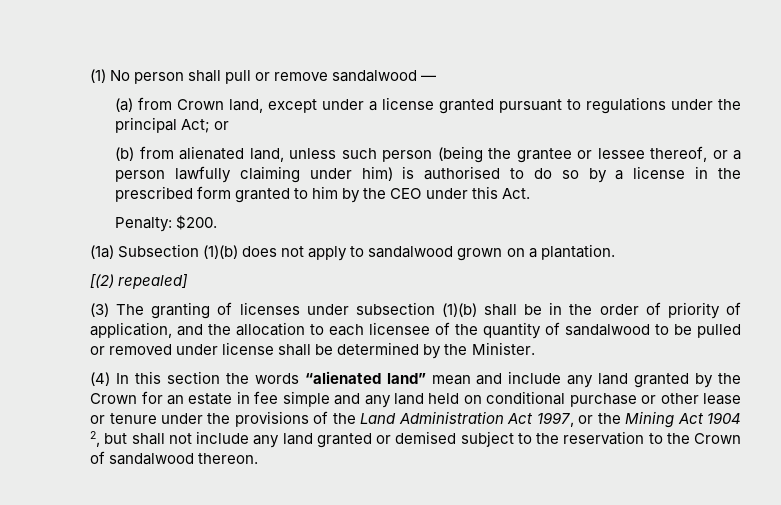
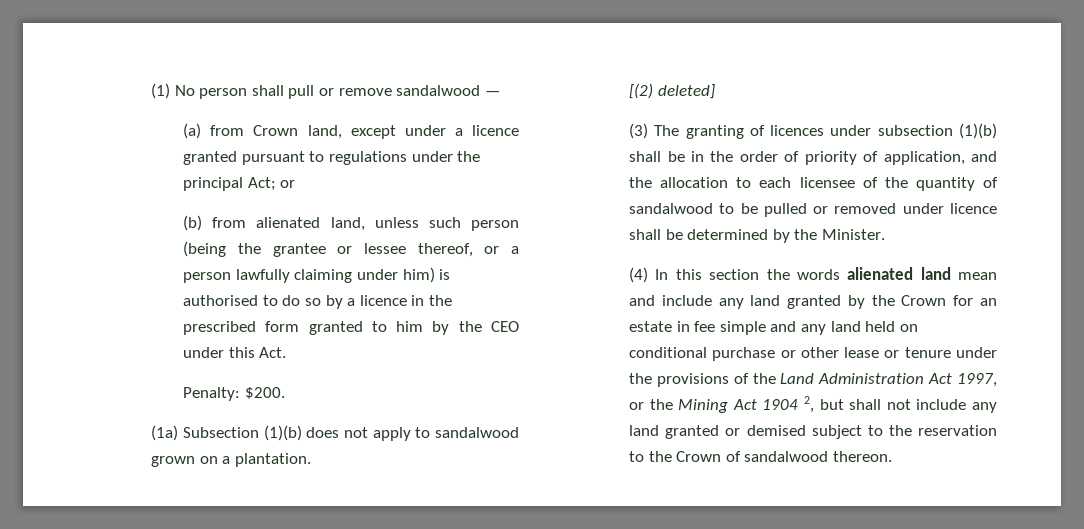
[382,97,435,110] license -> [472,125,519,136] licence
[633,166,686,179] license -> [359,295,407,306] licence
[118,274,189,289] repealed] -> [657,84,715,99] deleted]
[239,302,300,315] licenses -> [770,125,825,136] licences
[222,342,275,355] license -> [950,203,997,214] licence
[304,371,426,384] “alienated land” -> [847,267,951,280] alienated land

